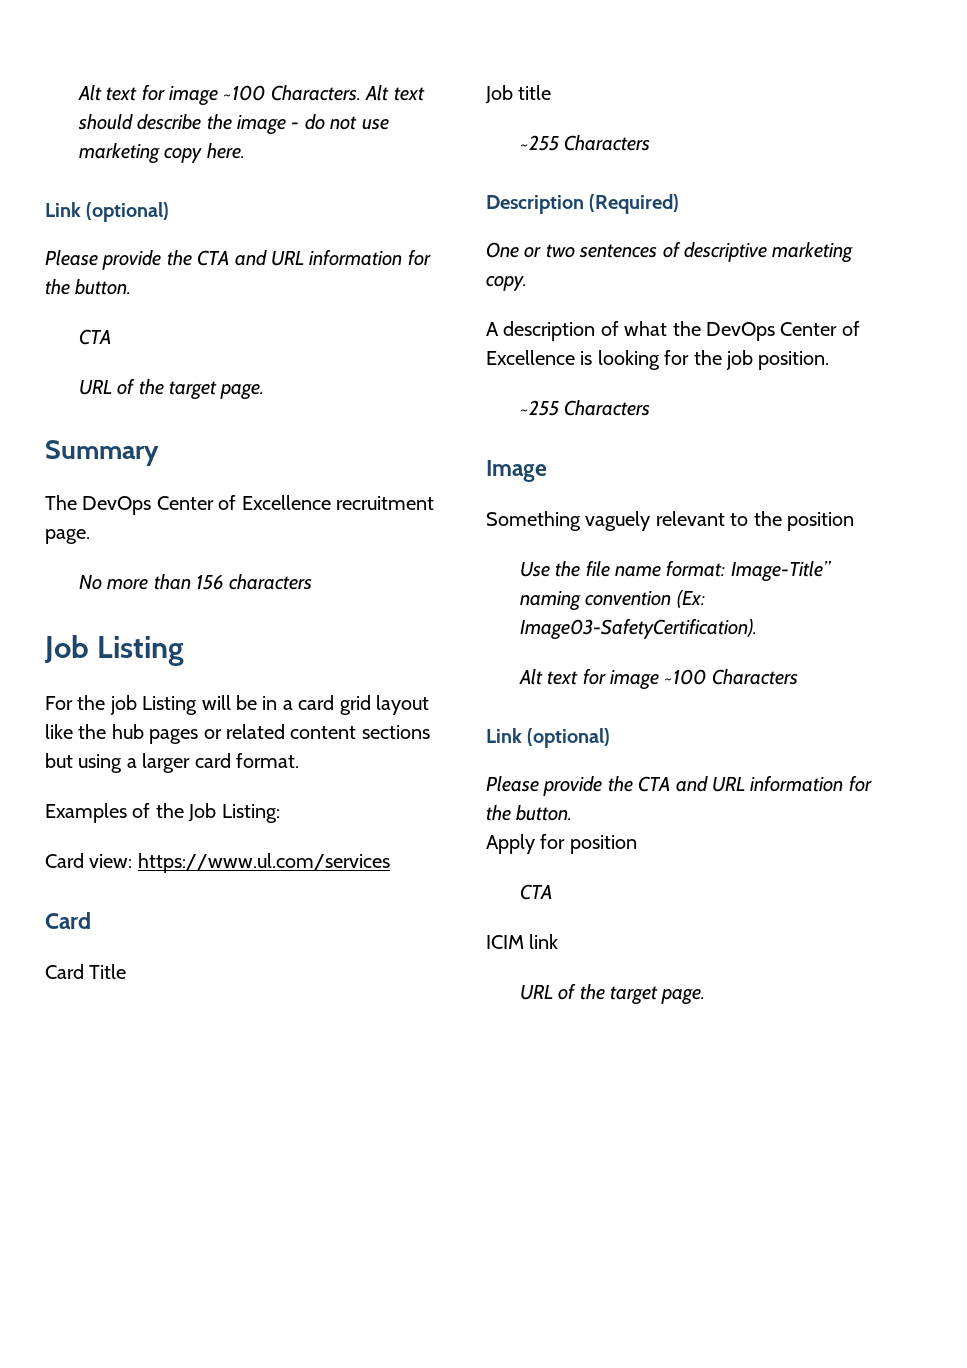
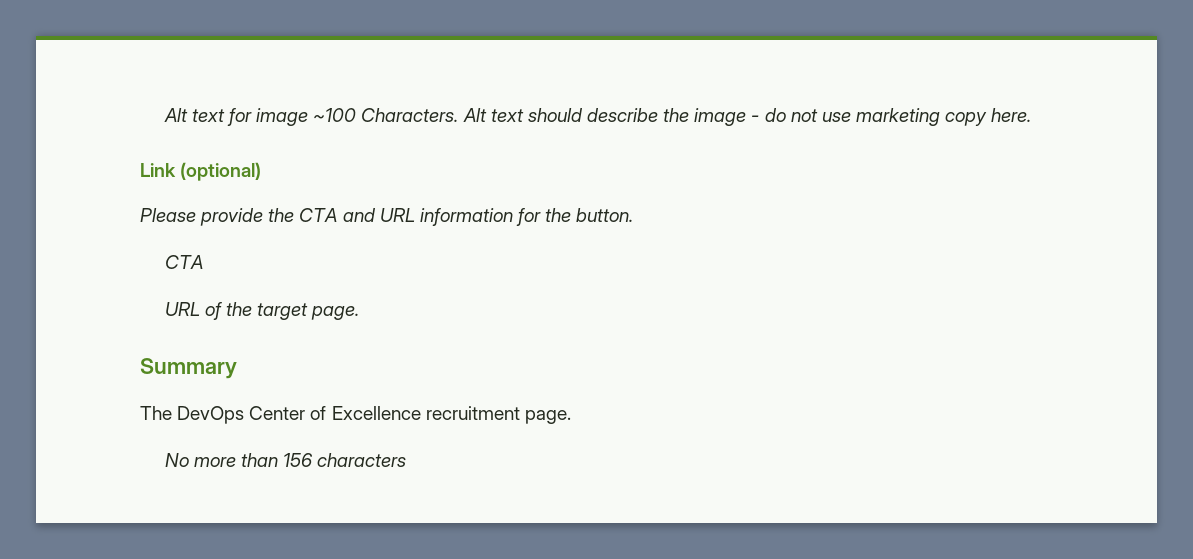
[44,635,185,666] [45,695,429,715] [45,724,430,744] [45,753,299,773] [45,803,280,823] [45,853,390,873] [45,912,91,929] [45,964,127,979] [485,85,552,104] [519,135,651,151] [486,194,680,214] [486,242,854,263] [486,276,527,291] [486,321,860,341] [486,350,830,370] [519,400,651,416] [486,460,547,482] [486,511,854,531] [519,561,832,582] [519,590,705,611] [519,619,757,640] [518,669,798,690] [486,728,611,748] [486,776,872,796] [486,805,573,821] [486,834,637,854] [519,884,552,900] [486,934,559,949] [519,984,706,1005] // Job Listing // For the job Listing will be in a card grid layout like the hub pages or related content sections but using a larger card format. // Examples of the Job Listing: // Card view: https://www.ul.com/services // Card // Card Title // Job title // ~255 Characters // Description (Required) // One or two sentences of descriptive marketing copy. // A description of what the DevOps Center of Excellence is looking for the job position. // ~255 Characters // Image // Something vaguely relevant to the position // Use the file name format: Image-Title” naming convention (Ex: Image03-SafetyCertification). // Alt text for image ~100 Characters // Link (optional) // Please provide the CTA and URL information for the button. // Apply for position // CTA // ICIM link // URL of the target page. -> (407, 460) none

